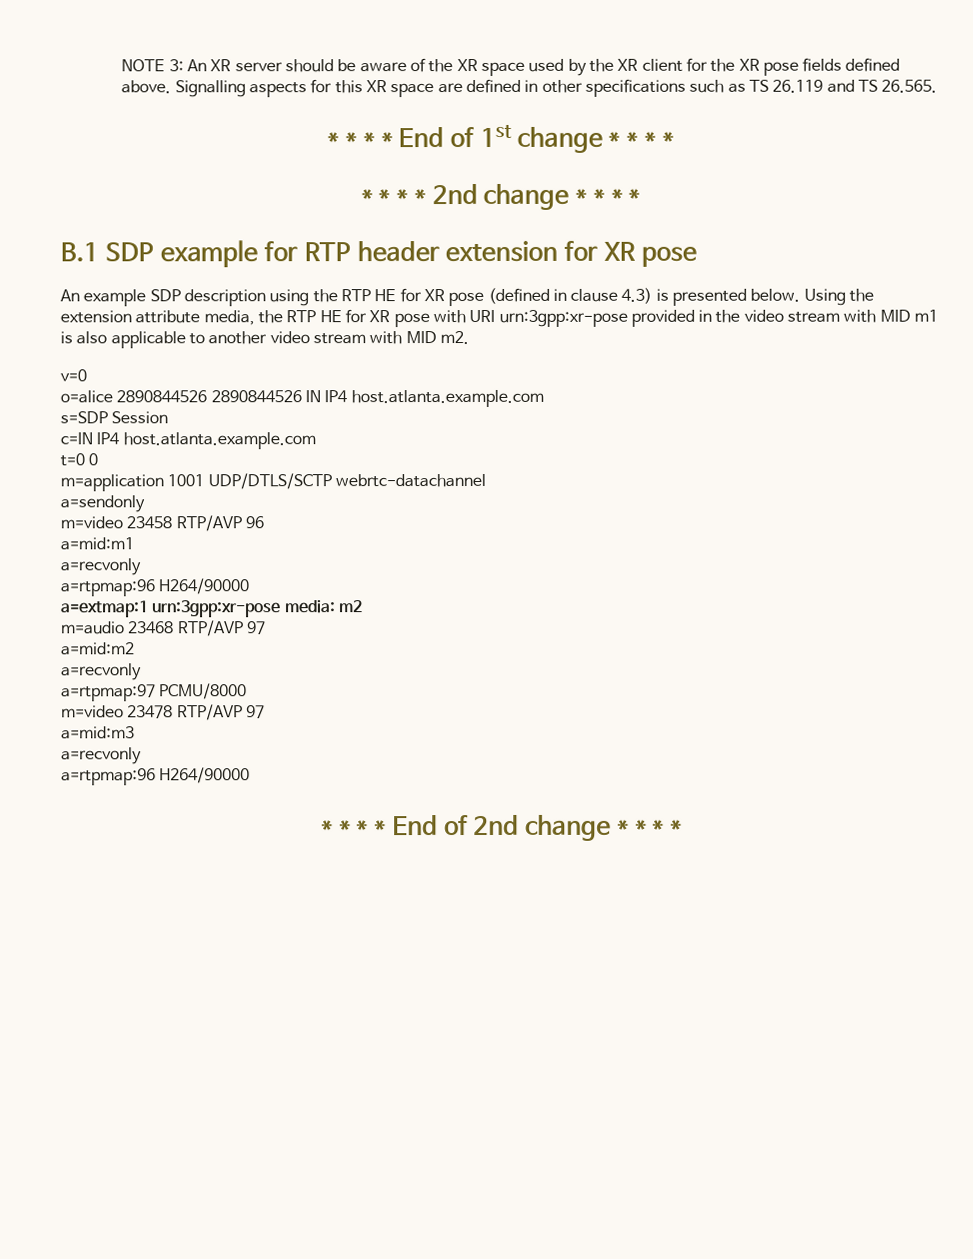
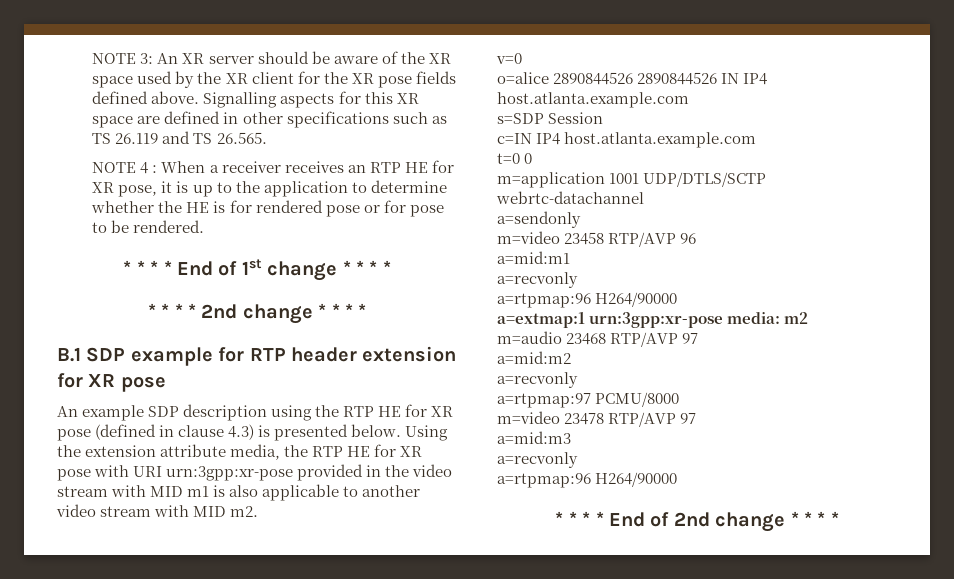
(938, 86) none -> [92,160,454,174] [92,180,447,197] [91,200,444,217] [92,220,205,233] // NOTE 4 : When a receiver receives an RTP HE for XR pose, it is up to the application to determine whether the HE is for rendered pose or for pose to be rendered.

